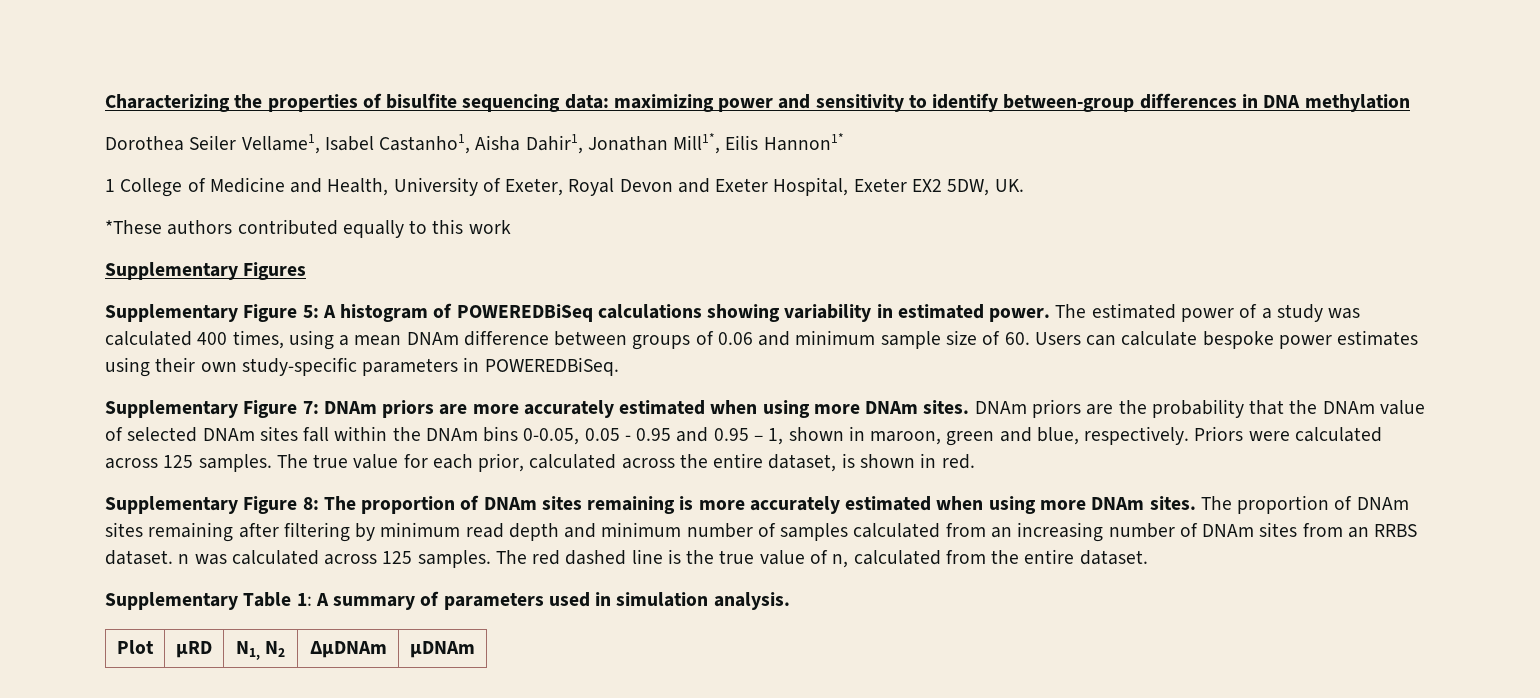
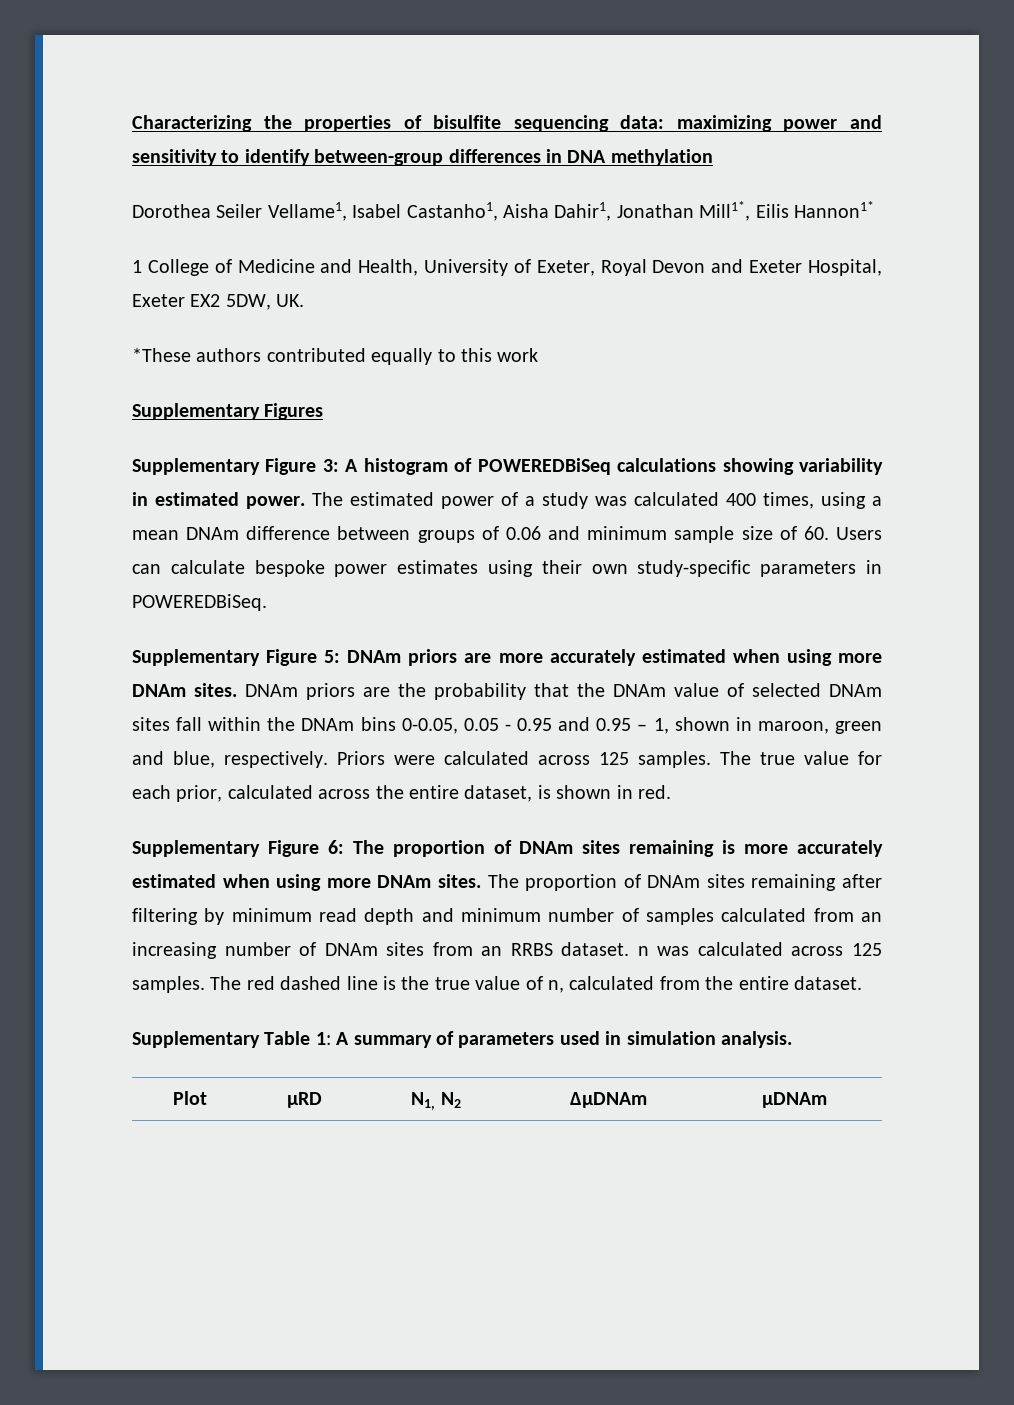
[302,305,319,318] 5: -> [322,459,339,472] 3:
[302,401,319,414] 7: -> [324,650,341,663] 5:
[302,497,319,510] 8: -> [327,840,344,854] 6:

